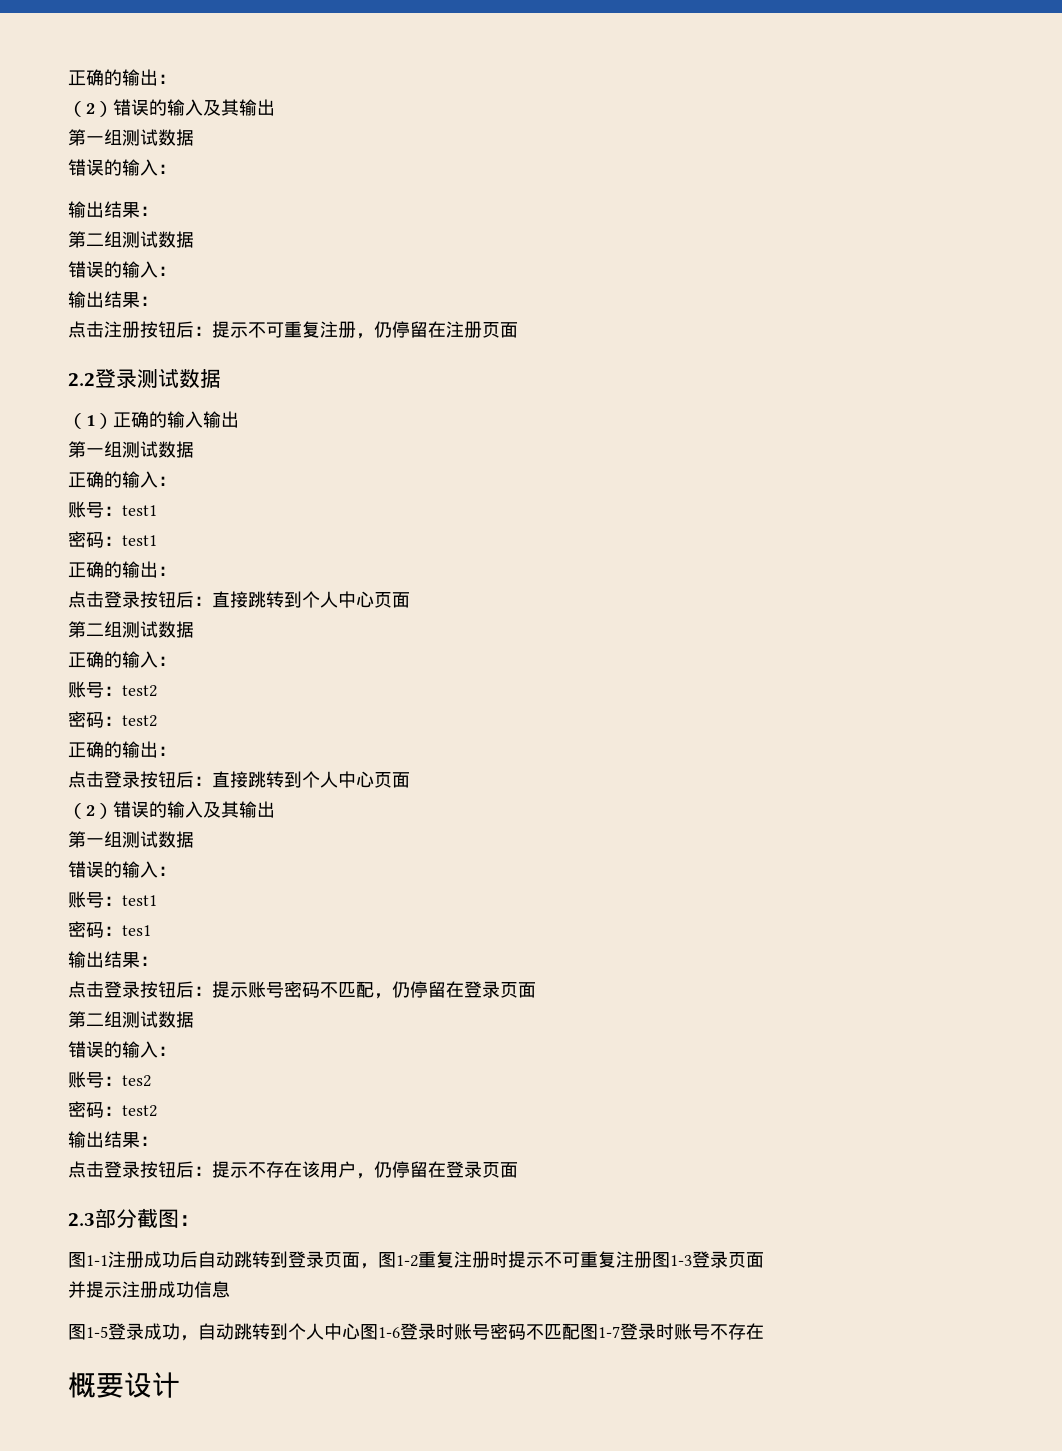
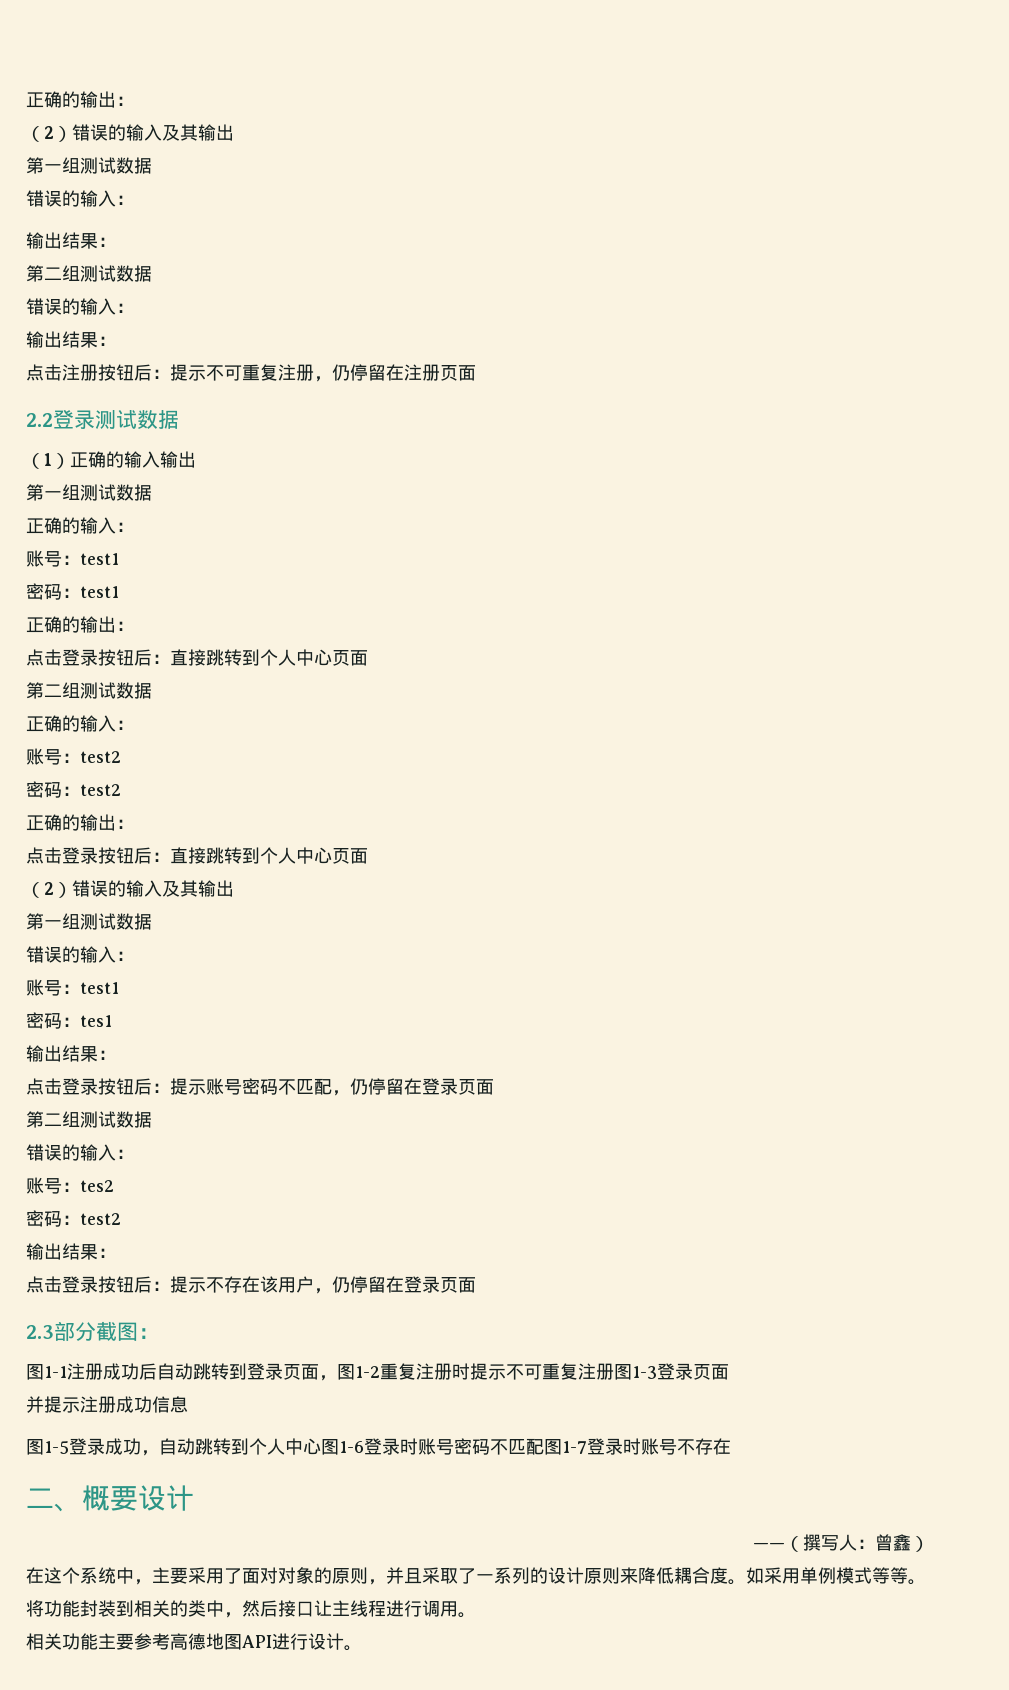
(764, 1331) none -> [26,1488,82,1512] 二、
(180, 1385) none -> [753,1534,929,1552] [26,1567,926,1585] [26,1600,476,1618] [26,1633,362,1651] // ——（撰写人：曾鑫） // 在这个系统中，主要采用了面对对象的原则，并且采取了一系列的设计原则来降低耦合度。如采用单例模式等等。将功能封装到相关的类中，然后接口让主线程进行调用。 // 相关功能主要参考高德地图API进行设计。

